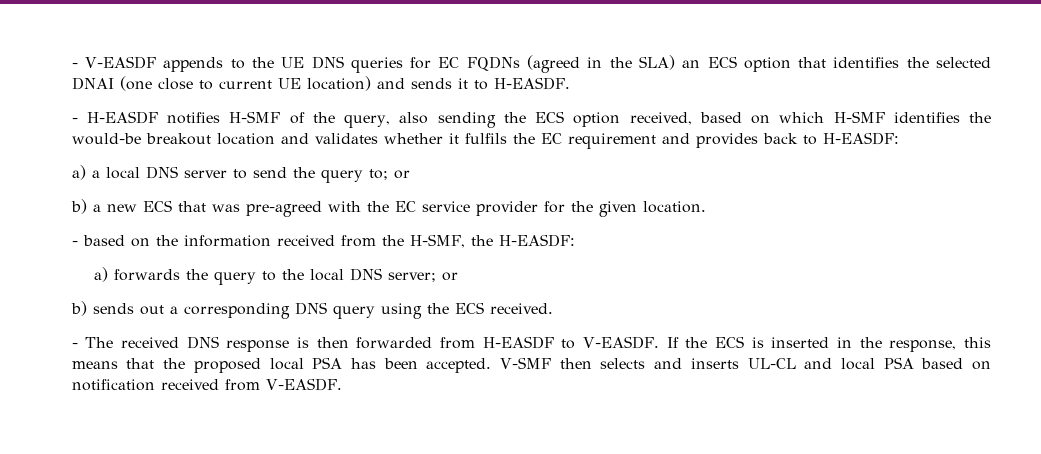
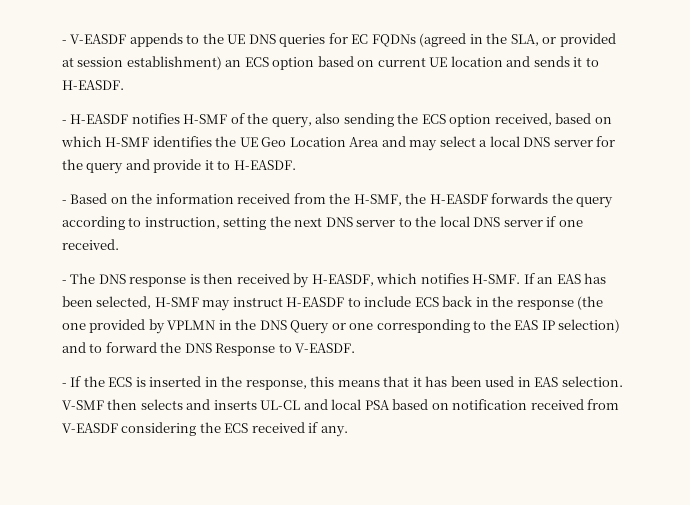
[638,55,991,72] [71,76,213,91] SLA) an ECS option that identifies the selected DNAI (one close to -> [510,33,616,47] [61,56,375,70] SLA, or provided at session establishment) an ECS option based on
[306,76,371,91] location) -> [450,56,503,67] location
[71,132,899,149] [71,165,410,183] [70,199,706,217] [71,235,125,246] would-be breakout location and validates whether it fulfils the EC requirement and provides back to H-EASDF: // a) a local DNS server to send the query to; or // b) a new ECS that was pre-agreed with the EC service provider for the given location. // - based -> [239,136,616,151] [61,159,296,174] [61,193,108,204] UE Geo Location Area and may select a local DNS server for the query and provide it to H-EASDF. // - Based
[498,234,575,247] [93,267,108,282] H-EASDF: // a) -> [429,194,488,204] H-EASDF
[261,268,458,282] [70,301,484,319] to the local DNS server; or // b) sends out a corresponding DNS query using the ECS -> [61,216,583,230] according to instruction, setting the next DNS server to the local DNS server if one
[121,337,180,348] received -> (96, 278) none
[356,336,554,349] forwarded from H-EASDF -> [236,273,607,288] [61,296,604,311] [61,319,621,334] [61,342,276,356] received by H-EASDF, which notifies H-SMF. If an EAS has been selected, H-SMF may instruct H-EASDF to include ECS back in the response (the one provided by VPLMN in the DNS Query or one corresponding to the EAS IP selection) and to forward the DNS Response
(660, 342) none -> [61,383,67,387] // -
[163,357,492,373] the proposed local PSA has been accepted. -> [412,376,623,387] it has been used in EAS selection.
[265,378,342,391] V-EASDF. -> [61,422,348,437] V-EASDF considering the ECS received if any.

